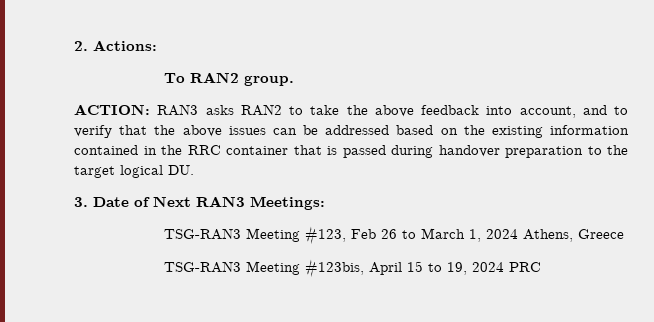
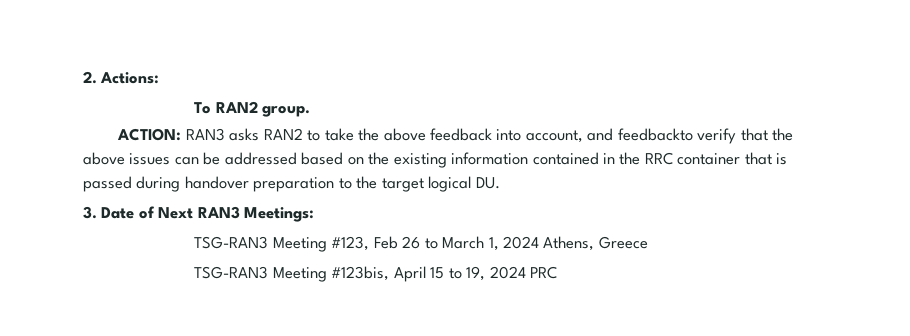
[614,106,628,115] to -> [617,128,693,141] feedbackto

